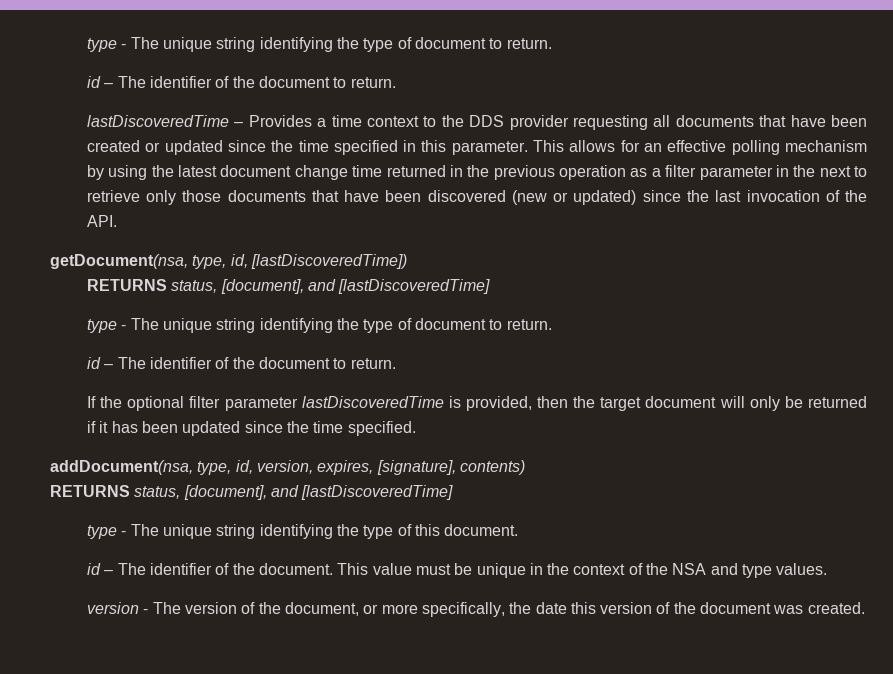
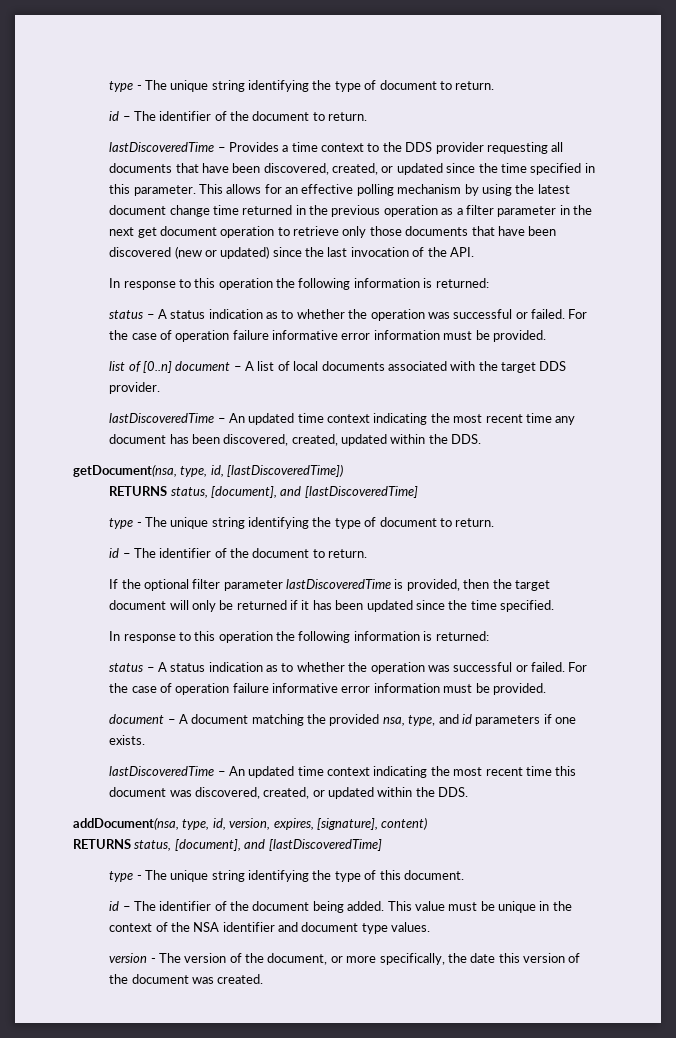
[86,140,140,152] created -> [263,163,379,175] discovered, created,
(851, 171) none -> [137,226,275,238] get document operation
(117, 221) none -> [109,278,489,290] [109,309,588,321] [109,330,546,342] [109,361,567,373] [109,382,161,394] [109,413,576,425] [109,434,482,446] // In response to this operation the following information is returned: // status – A status indication as to whether the operation was successful or failed. For the case of operation failure informative error information must be provided. // list of [0..n] document – A list of local documents associated with the target DDS provider. // lastDiscoveredTime – An updated time context indicating the most recent time any document has been discovered, created, updated within the DDS.
(416, 428) none -> [109,631,489,643] [109,662,588,674] [109,683,546,695] [109,714,577,726] [109,735,146,745] [109,766,577,778] [109,787,469,799] // In response to this operation the following information is returned: // status – A status indication as to whether the operation was successful or failed. For the case of operation failure informative error information must be provided. // document – A document matching the provided nsa, type, and id parameters if one exists. // lastDiscoveredTime – An updated time context indicating the most recent time this document was discovered, created, or updated within the DDS.
[459,460,525,475] contents) -> [381,817,428,830] content)
[258,563,333,575] document. -> [252,901,385,913] document being added.
[710,563,738,575] and -> [222,922,359,932] identifier and document

